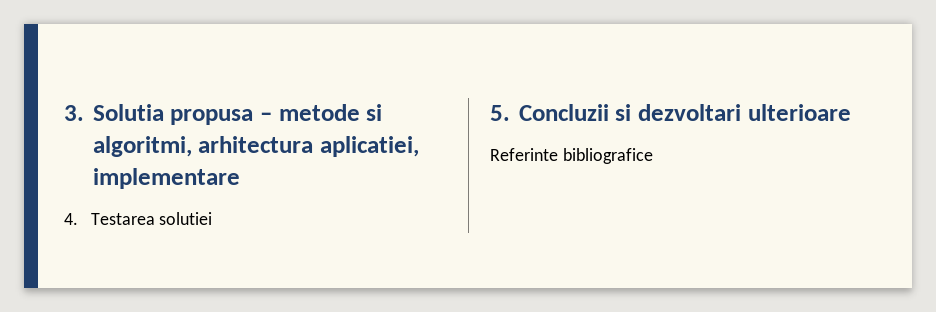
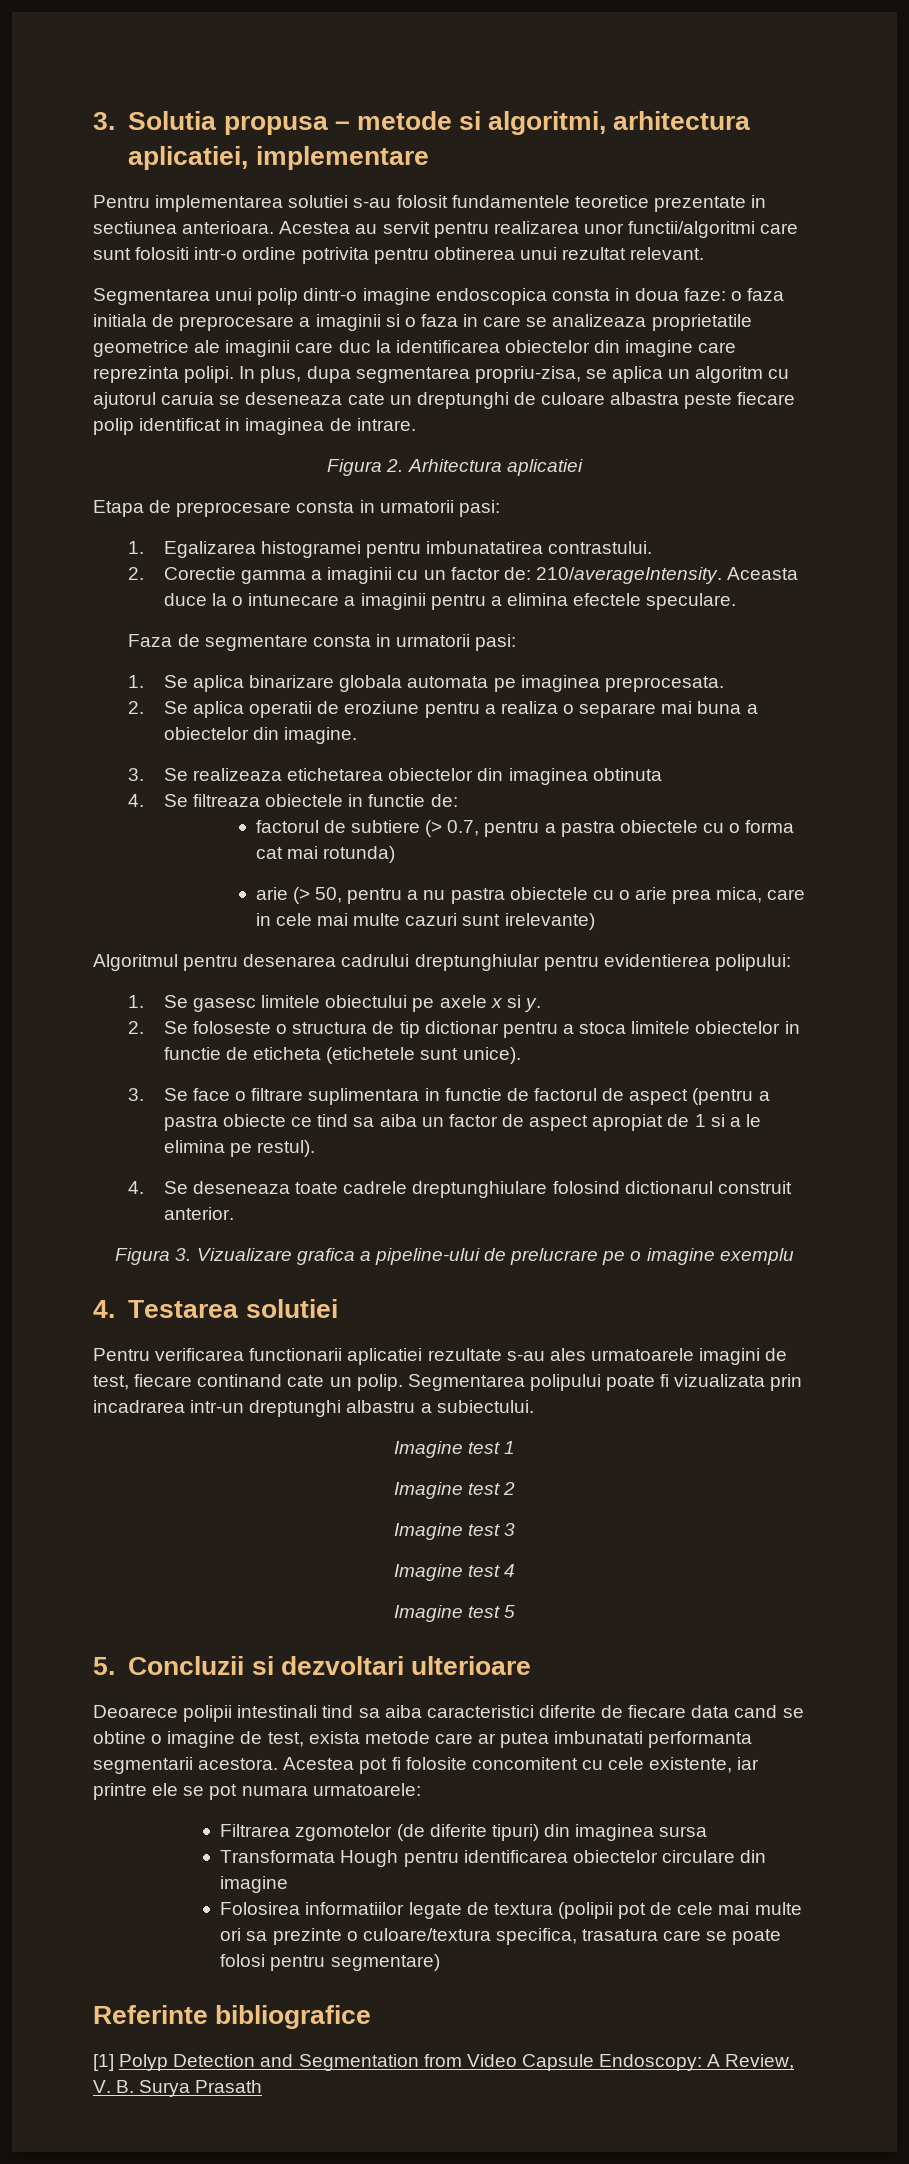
[64,212,213,225] 4. Testarea solutiei -> [93,195,767,212] [93,221,799,238] [93,247,705,264] [93,288,785,305] [93,314,752,331] [93,340,737,357] [93,366,790,383] [93,392,796,409] [93,418,416,435] [327,459,583,476] [93,500,500,517] [128,541,653,558] [128,567,799,584] [163,593,737,610] [128,634,517,651] [128,675,724,692] [128,701,758,718] [163,727,358,744] [128,768,662,785] [128,794,458,807] [255,820,795,837] [255,846,396,863] [255,887,806,904] [255,913,595,930] [93,954,791,971] [128,995,541,1012] [128,1021,800,1038] [163,1047,521,1064] [128,1088,770,1105] [163,1114,761,1131] [163,1140,316,1157] [128,1181,792,1198] [163,1207,234,1220] [115,1248,794,1265] [93,1299,338,1318] [93,1348,788,1365] [93,1374,803,1391] [93,1400,534,1417] [393,1441,516,1458] [393,1482,516,1499] [393,1523,516,1540] [393,1564,516,1581] [393,1605,516,1622] Pentru implementarea solutiei s-au folosit fundamentele teoretice prezentate in sectiunea anterioara. Acestea au servit pentru realizarea unor functii/algoritmi care sunt folositi intr-o ordine potrivita pentru obtinerea unui rezultat relevant. // Segmentarea unui polip dintr-o imagine endoscopica consta in doua faze: o faza initiala de preprocesare a imaginii si o faza in care se analizeaza proprietatile geometrice ale imaginii care duc la identificarea obiectelor din imagine care reprezinta polipi. In plus, dupa segmentarea propriu-zisa, se aplica un algoritm cu ajutorul caruia se deseneaza cate un dreptunghi de culoare albastra peste fiecare polip identificat in imaginea de intrare. // Figura 2. Arhitectura aplicatiei // Etapa de preprocesare consta in urmatorii pasi: // 1. Egalizarea histogramei pentru imbunatatirea contrastului. // 2. Corectie gamma a imaginii cu un factor de: 210/averageIntensity. Aceasta duce la o intunecare a imaginii pentru a elimina efectele speculare. // Faza de segmentare consta in urmatorii pasi: // 1. Se aplica binarizare globala automata pe imaginea preprocesata. // 2. Se aplica operatii de eroziune pentru a realiza o separare mai buna a obiectelor din imagine. // 3. Se realizeaza etichetarea obiectelor din imaginea obtinuta // 4. Se filtreaza obiectele in functie de: // factorul de subtiere (> 0.7, pentru a pastra obiectele cu o forma cat mai rotunda) // arie (> 50, pentru a nu pastra obiectele cu o arie prea mica, care in cele mai multe cazuri sunt irelevante) // Algoritmul pentru desenarea cadrului dreptunghiular pentru evidentierea polipului: // 1. Se gasesc limitele obiectului pe axele x si y. // 2. Se foloseste o structura de tip dictionar pentru a stoca limitele obiectelor in functie de eticheta (etichetele sunt unice). // 3. Se face o filtrare suplimentara in functie de factorul de aspect (pentru a pastra obiecte ce tind sa aiba un factor de aspect apropiat de 1 si a le elimina pe restul). // 4. Se deseneaza toate cadrele dreptunghiulare folosind dictionarul construit anterior. // Figura 3. Vizualizare grafica a pipeline-ului de prelucrare pe o imagine exemplu // 4. Testarea solutiei // Pentru verificarea functionarii aplicatiei rezultate s-au ales urmatoarele imagini de test, fiecare continand cate un polip. Segmentarea polipului poate fi vizualizata prin incadrarea intr-un dreptunghi albastru a subiectului. // Imagine test 1 // Imagine test 2 // Imagine test 3 // Imagine test 4 // Imagine test 5
[490,148,653,164] Referinte bibliografice -> [93,1705,804,1722] [93,1731,753,1748] [93,1757,760,1774] [93,1783,421,1800] [220,1824,708,1841] [220,1850,767,1867] [220,1876,289,1893] [220,1902,802,1919] [220,1928,782,1945] [220,1954,440,1971] [93,2005,372,2029] [93,2054,795,2071] [93,2080,263,2097] Deoarece polipii intestinali tind sa aiba caracteristici diferite de fiecare data cand se obtine o imagine de test, exista metode care ar putea imbunatati performanta segmentarii acestora. Acestea pot fi folosite concomitent cu cele existente, iar printre ele se pot numara urmatoarele: // Filtrarea zgomotelor (de diferite tipuri) din imaginea sursa // Transformata Hough pentru identificarea obiectelor circulare din imagine // Folosirea informatiilor legate de textura (polipii pot de cele mai multe ori sa prezinte o culoare/textura specifica, trasatura care se poate folosi pentru segmentare) // Referinte bibliografice // [1] Polyp Detection and Segmentation from Video Capsule Endoscopy: A Review, V. B. Surya Prasath

